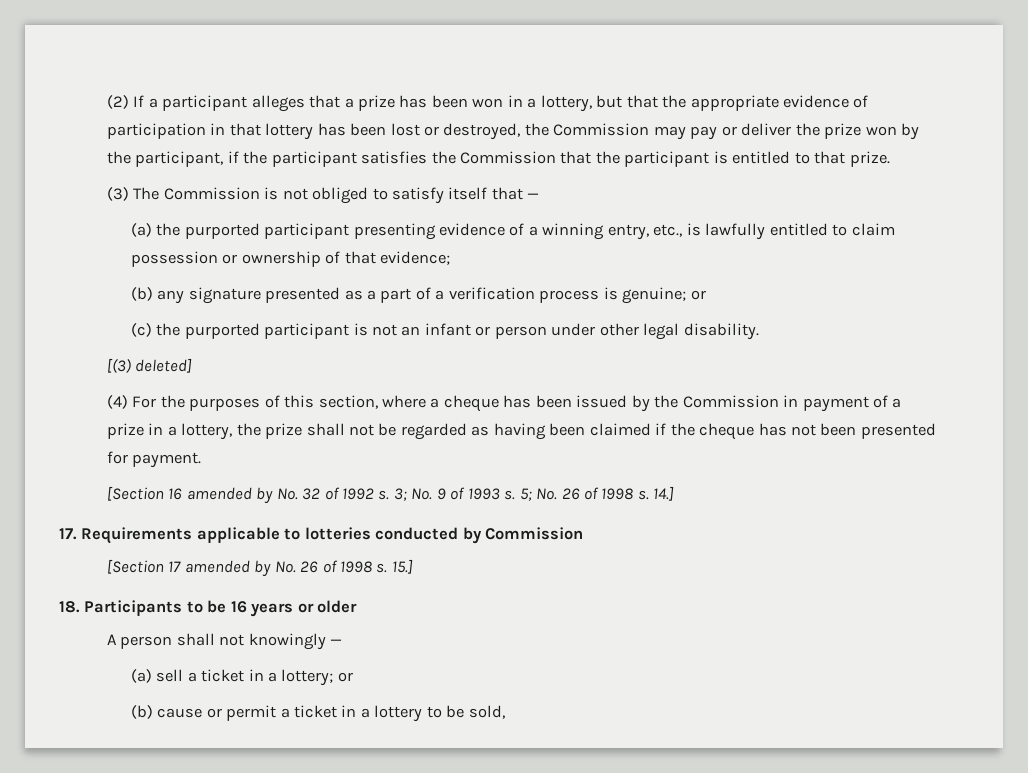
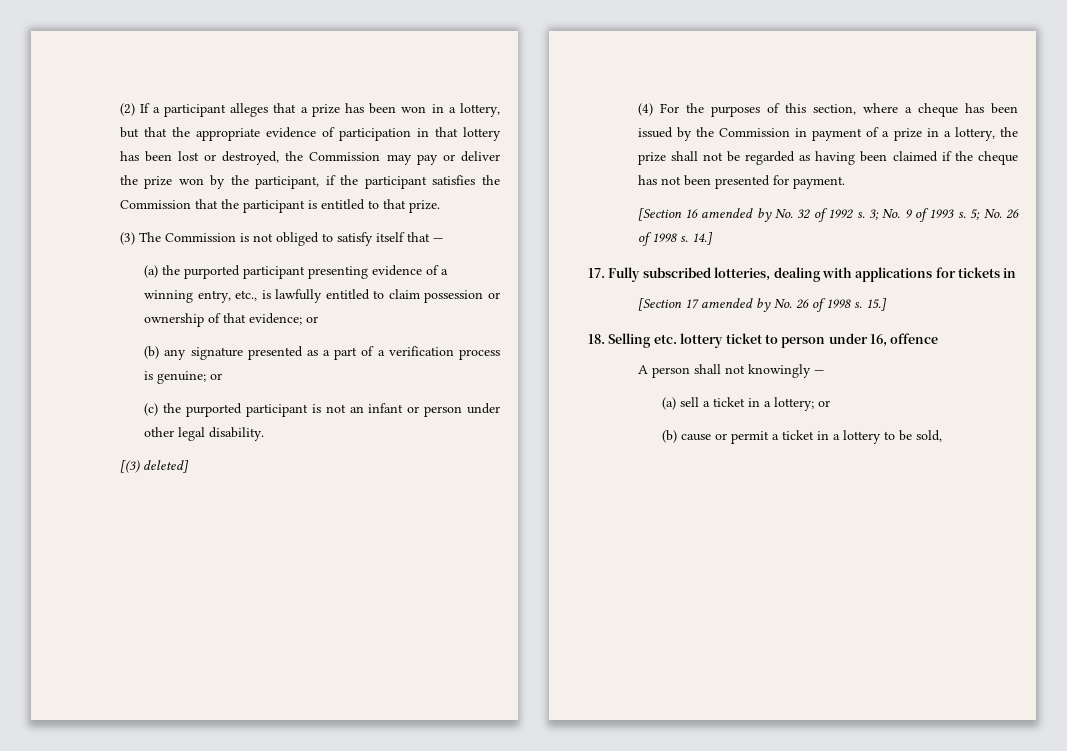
(450, 258) none -> [306,316,319,323] or
[81,527,584,544] Requirements applicable to lotteries conducted by Commission -> [608,267,1017,282] Fully subscribed lotteries, dealing with applications for tickets in
[84,600,358,617] Participants to be 16 years or older -> [608,333,939,348] Selling etc. lottery ticket to person under 16, offence

